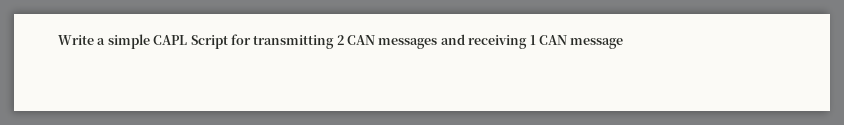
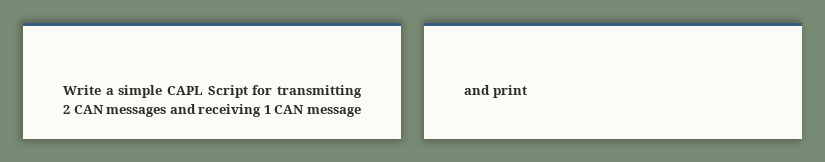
(624, 43) none -> [464,85,527,98] and print

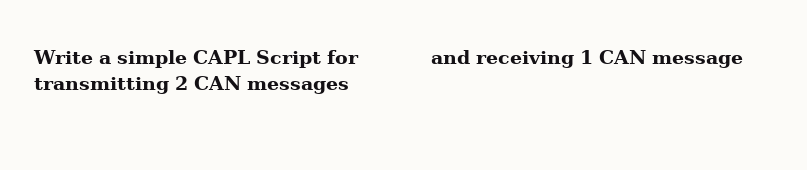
[464,85,527,98] and print -> (743, 61) none

